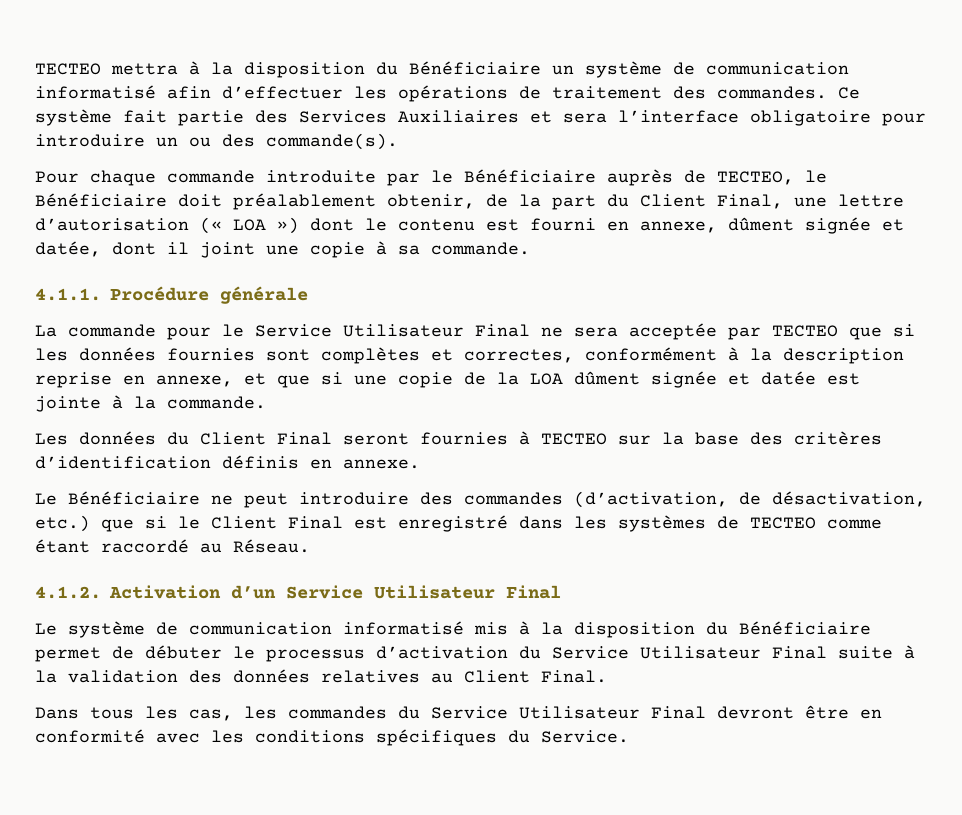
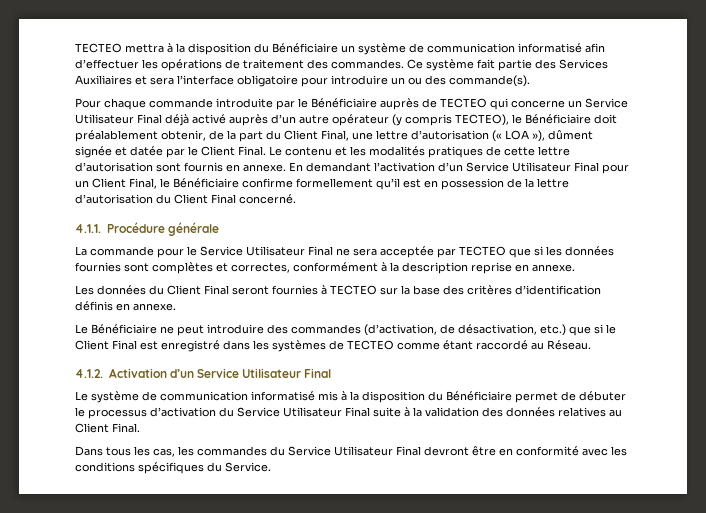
[717,171,794,185] TECTEO, -> [440,98,628,110] [75,114,509,126] TECTEO qui concerne un Service Utilisateur Final déjà activé auprès d’un autre opérateur (y compris TECTEO),
[277,217,904,234] [35,241,530,258] ») dont le contenu est fourni en annexe, dûment signée et datée, dont il joint une copie à sa commande. -> [532,130,593,142] [75,146,570,158] [75,162,629,174] [75,178,569,190] [75,194,296,204] »), dûment signée et datée par le Client Final. Le contenu et les modalités pratiques de cette lettre d’autorisation sont fournis en annexe. En demandant l’activation d’un Service Utilisateur Final pour un Client Final, le Bénéficiaire confirme formellement qu’il est en possession de la lettre d’autorisation du Client Final concerné.
[156,371,860,388] [35,395,266,412] annexe, et que si une copie de la LOA dûment signée et datée est jointe à la commande. -> [532,264,575,272] annexe.

